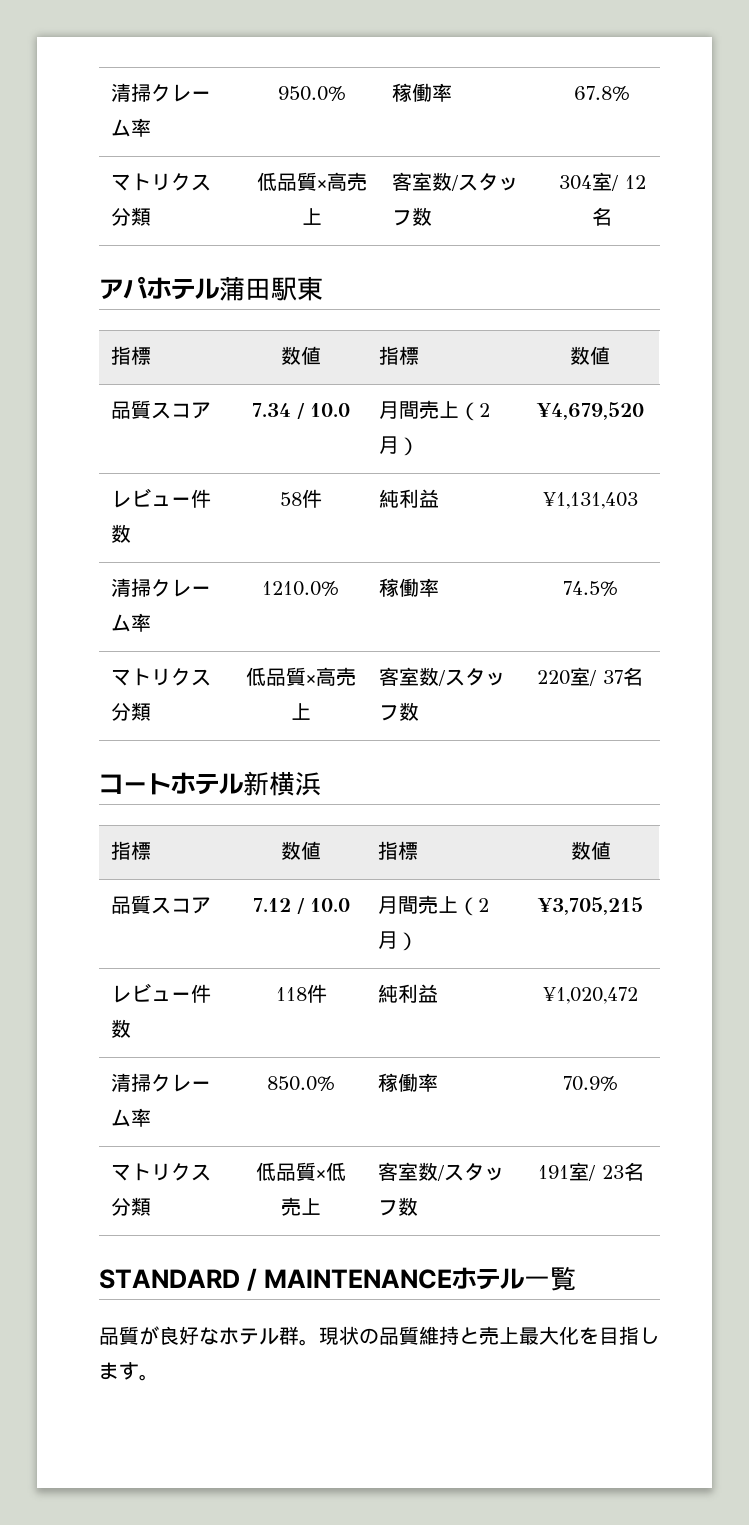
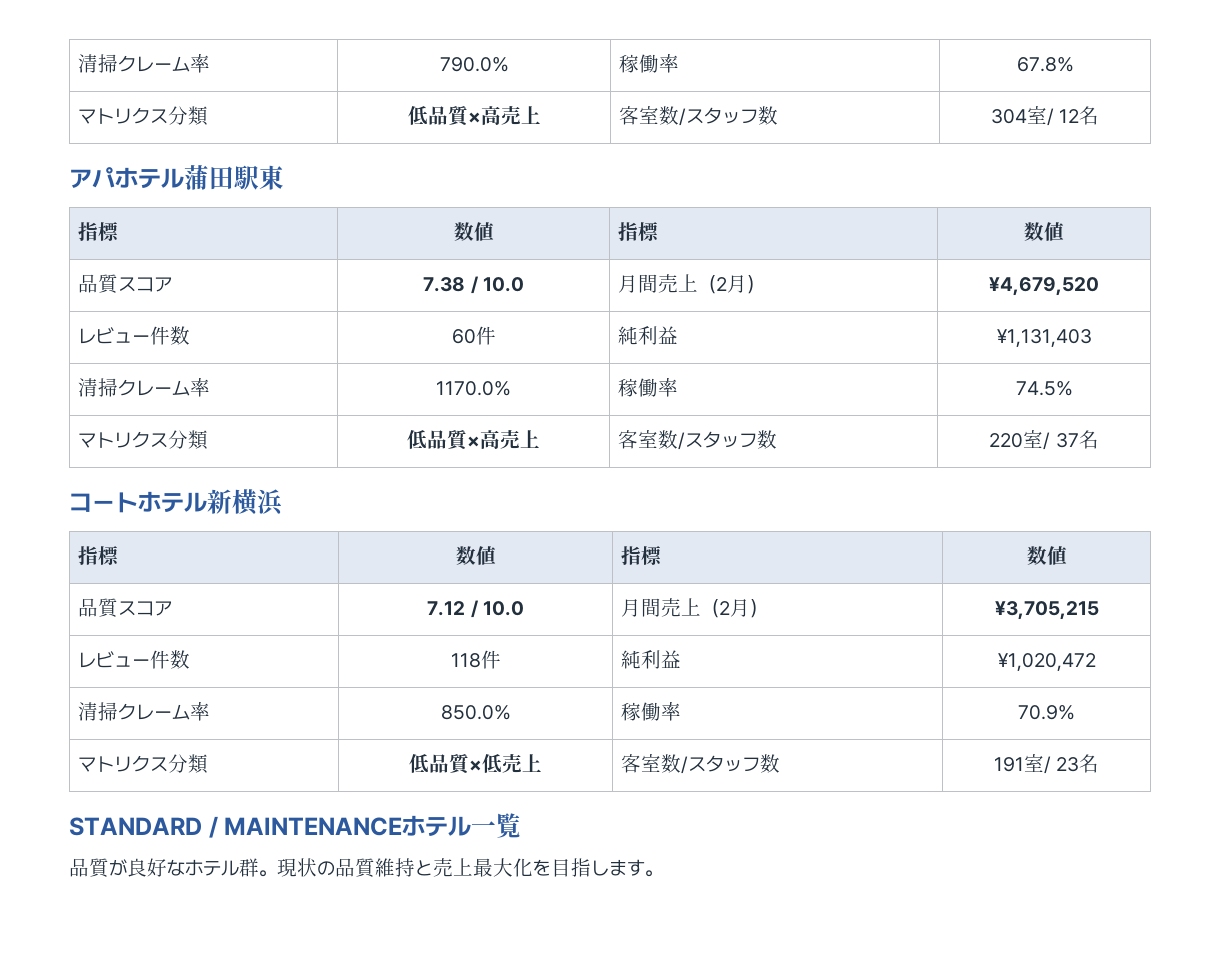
[111,83,212,102] [111,118,152,137] [277,86,346,101] 清掃クレーム率 | 950.0% -> [77,54,210,73] [439,57,509,72] 清掃クレーム率 | 790.0%
[251,403,291,417] 7.34 -> [423,277,466,292] 7.38
[279,492,302,506] 58 -> [451,329,476,344] 60
[262,581,339,596] 1210.0% -> [436,381,511,396] 1170.0%

